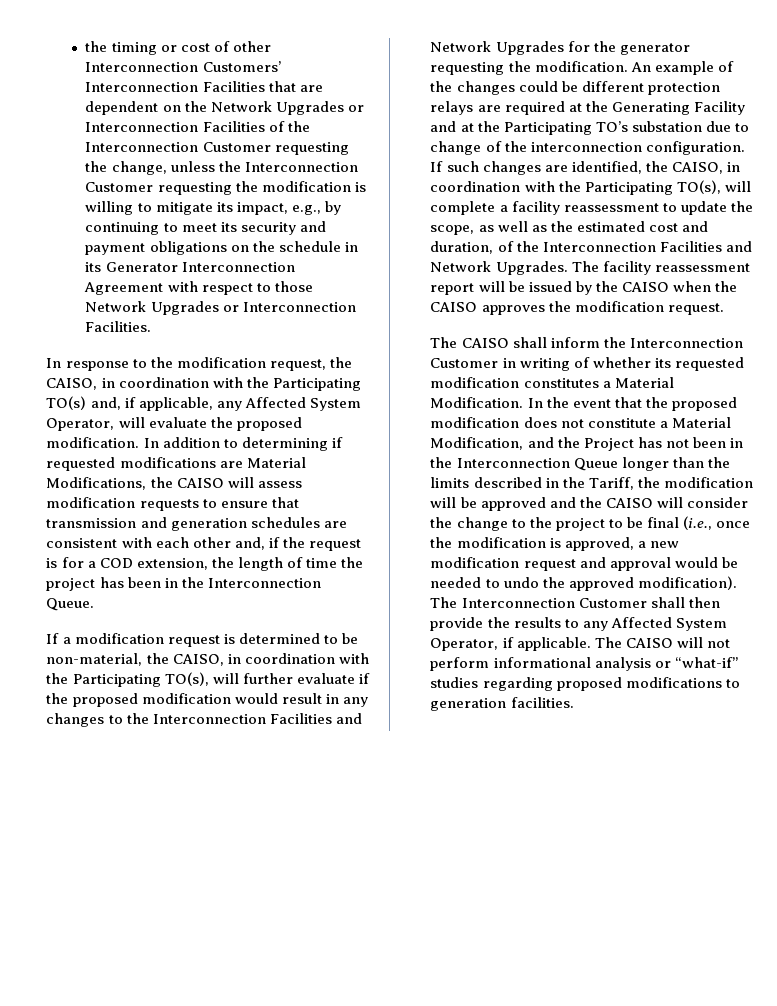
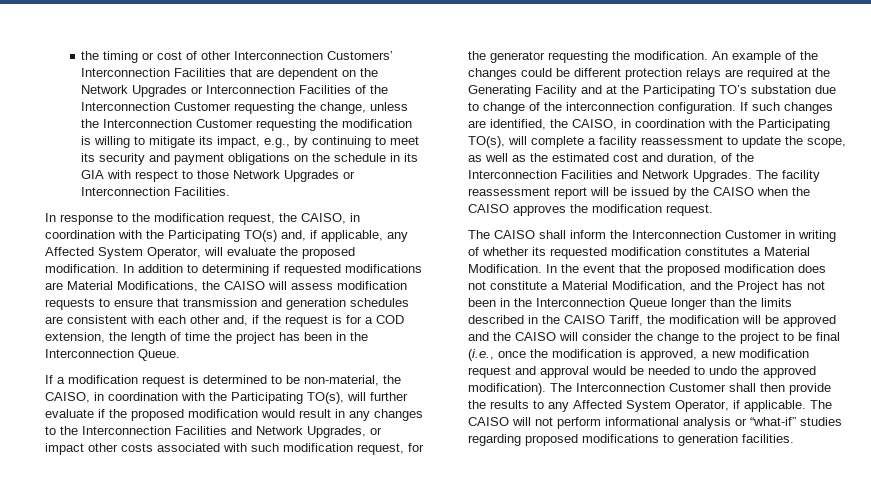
[105,262,295,272] [84,282,164,295] Generator Interconnection Agreement -> [81,170,105,179] GIA
[495,41,564,55] Upgrades -> [307,426,383,438] [45,443,405,455] Upgrades, or impact other costs associated with such modification request,
(585, 482) none -> [564,315,606,324] CAISO

